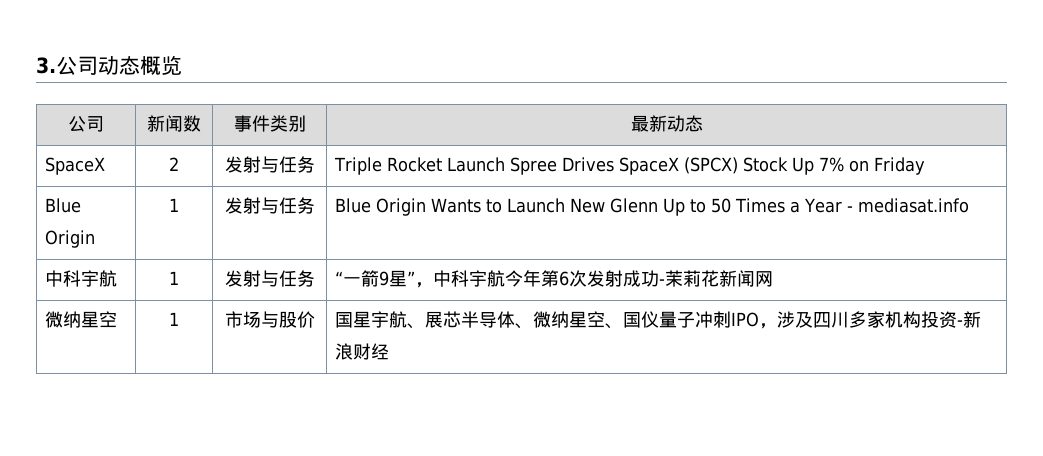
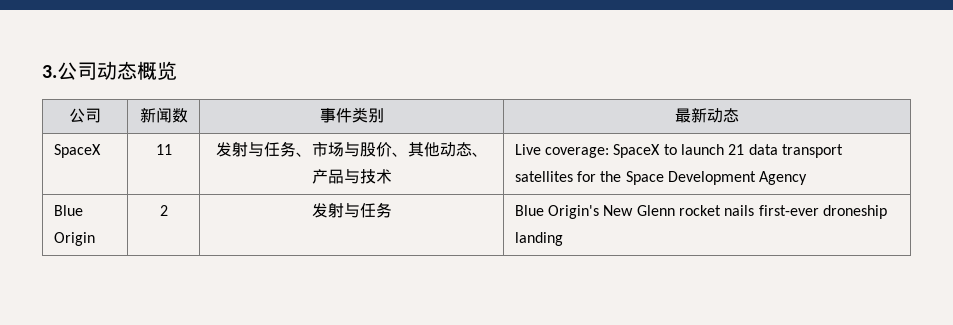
[169,157,179,171] [224,156,315,173] [333,157,925,175] [44,198,81,213] [44,230,95,248] [169,198,179,212] [224,197,315,214] [334,198,969,216] [44,270,117,287] [169,271,179,285] [224,270,315,287] [334,270,773,288] [44,311,117,328] [169,312,179,326] [224,311,315,328] [334,311,981,329] [334,343,389,360] 2 | 发射与任务 | Triple Rocket Launch Spree Drives SpaceX (SPCX) Stock Up 7% on Friday // Blue Origin | 1 | 发射与任务 | Blue Origin Wants to Launch New Glenn Up to 50 Times a Year - mediasat.info // 中科宇航 | 1 | 发射与任务 | “一箭9星”，中科宇航今年第6次发射成功-茉莉花新闻网 // 微纳星空 | 1 | 市场与股价 | 国星宇航、展芯半导体、微纳星空、国仪量子冲刺IPO，涉及四川多家机构投资-新浪财经 -> [155,144,172,155] [215,141,488,157] [311,169,392,184] [514,144,843,158] [514,171,808,185] [53,205,83,216] [53,232,95,246] [159,205,168,216] [311,202,392,218] [514,205,887,219] [514,232,563,246] 11 | 发射与任务、市场与股价、其他动态、产品与技术 | Live coverage: SpaceX to launch 21 data transport satellites for the Space Development Agency // Blue Origin | 2 | 发射与任务 | Blue Origin's New Glenn rocket nails first-ever droneship landing

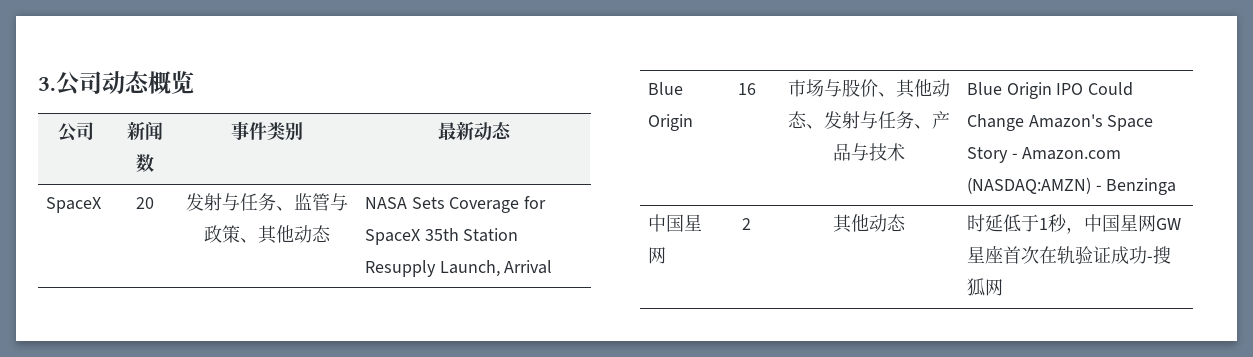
[155,144,172,155] [215,141,312,157] 11 | 发射与任务、 -> [135,197,154,209] [185,193,348,211] [203,225,331,244] [364,196,547,213] [364,228,519,245] [364,260,553,277] [647,82,683,95] [647,114,693,131] [737,83,756,95] 20 | 发射与任务、监管与政策、其他动态 | NASA Sets Coverage for SpaceX 35th Station Resupply Launch, Arrival // Blue Origin | 16 |
(488, 154) none -> [823,111,932,129] 发射与任务、
[514,144,843,158] [514,171,808,185] [53,205,83,216] [53,232,95,246] [159,205,168,216] [311,202,392,218] [514,205,887,219] [514,232,563,246] Live coverage: SpaceX to launch 21 data transport satellites for the Space Development Agency // Blue Origin | 2 | 发射与任务 | Blue Origin's New Glenn rocket nails first-ever droneship landing -> [966,82,1134,99] [966,114,1154,131] [966,147,1122,163] [966,177,1177,195] [647,214,702,232] [647,247,666,264] [742,218,751,230] [832,214,906,233] [966,214,1181,234] [966,246,1171,264] [966,278,1003,296] Blue Origin IPO Could Change Amazon's Space Story - Amazon.com (NASDAQ:AMZN) - Benzinga // 中国星网 | 2 | 其他动态 | 时延低于1秒，中国星网GW星座首次在轨验证成功-搜狐网

